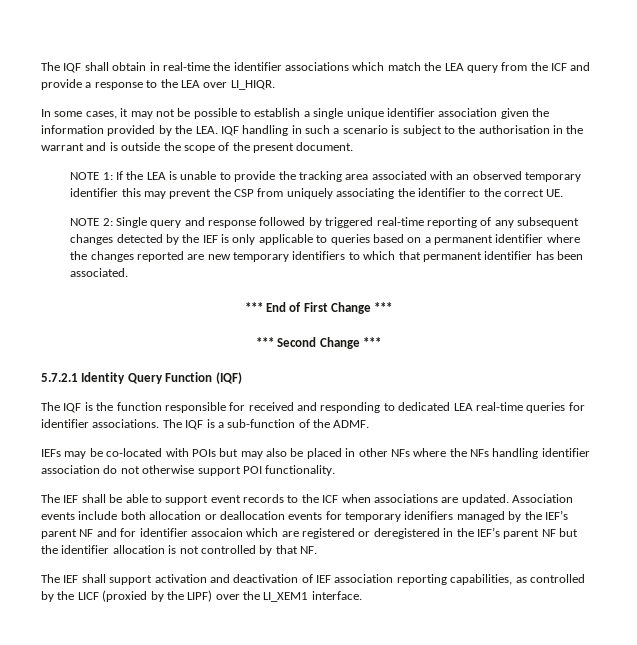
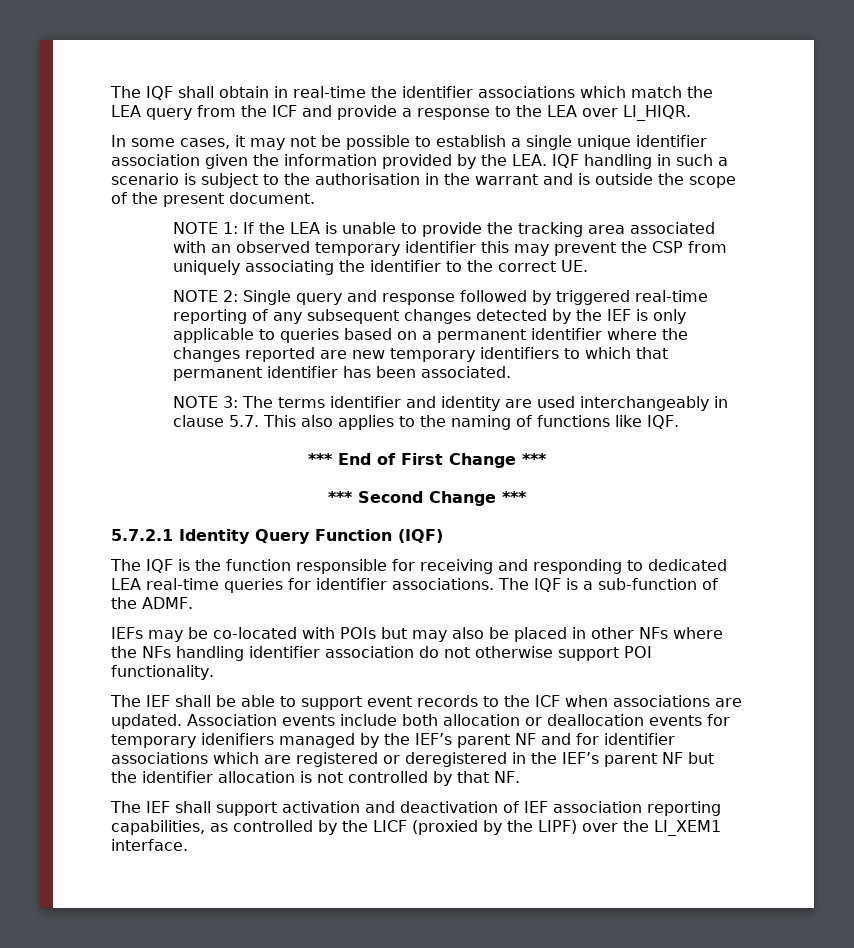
(129, 272) none -> [172,396,728,411] [172,415,679,430] // NOTE 3: The terms identifier and identity are used interchangeably in clause 5.7. This also applies to the naming of functions like IQF.
[248,402,294,411] received -> [420,559,493,574] receiving
[190,528,243,537] assocaion -> [111,752,208,764] associations

